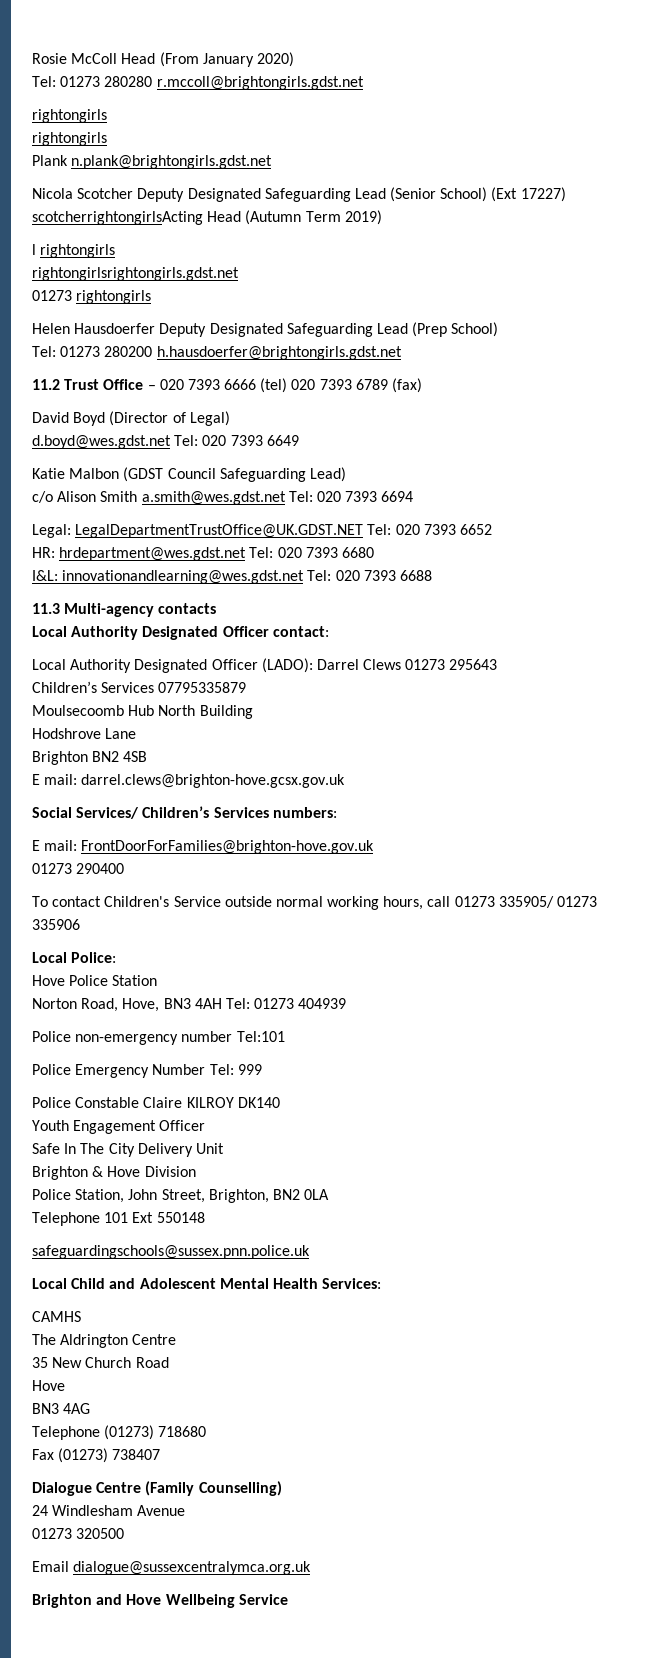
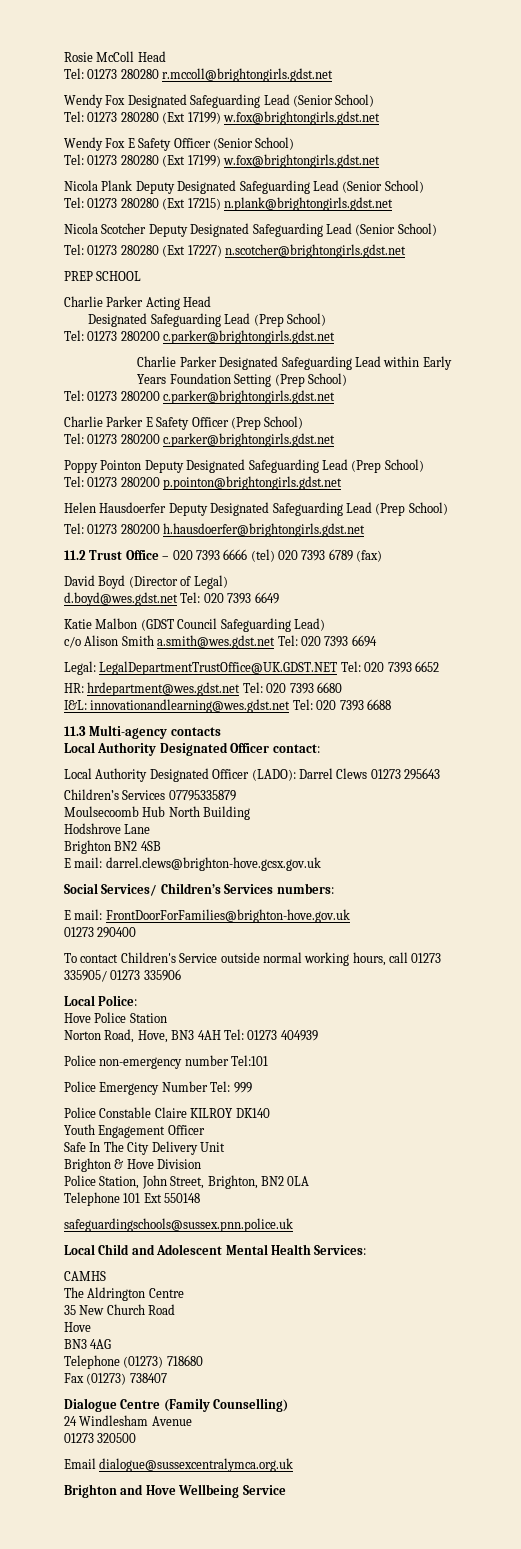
[159,52,294,67] (From January 2020) -> (166, 56) none
[32,109,107,123] [32,132,107,146] [32,155,68,166] rightongirls // rightongirls // Plank -> [64,94,375,108] [64,111,380,125] [64,137,295,151] [64,154,380,168] [64,180,424,194] [64,197,221,210] Wendy Fox Designated Safeguarding Lead (Senior School) // Tel: 01273 280280 (Ext 17199) w.fox@brightongirls.gdst.net // Wendy Fox E Safety Officer (Senior School) // Tel: 01273 280280 (Ext 17199) w.fox@brightongirls.gdst.net // Nicola Plank Deputy Designated Safeguarding Lead (Senior School) // Tel: 01273 280280 (Ext 17215)
[491,187,566,202] [32,210,382,225] [32,244,116,258] [32,267,239,281] [32,290,152,304] (Ext 17227) scotcherrightongirlsActing Head (Autumn Term 2019) // l rightongirls // rightongirlsrightongirls.gdst.net // 01273 rightongirls -> [64,244,406,258] [64,271,142,281] [64,296,212,310] [88,313,326,327] [64,330,336,344] [137,356,452,370] [137,373,347,387] [64,390,336,404] [64,416,304,430] [64,433,336,447] [64,459,424,473] [64,476,343,490] // Tel: 01273 280280 (Ext 17227) n.scotcher@brightongirls.gdst.net // PREP SCHOOL // Charlie Parker Acting Head // Designated Safeguarding Lead (Prep School) // Tel: 01273 280200 c.parker@brightongirls.gdst.net // Charlie Parker Designated Safeguarding Lead within Early Years Foundation Setting (Prep School) // Tel: 01273 280200 c.parker@brightongirls.gdst.net // Charlie Parker E Safety Officer (Prep School) // Tel: 01273 280200 c.parker@brightongirls.gdst.net // Poppy Pointon Deputy Designated Safeguarding Lead (Prep School) // Tel: 01273 280200 p.pointon@brightongirls.gdst.net

